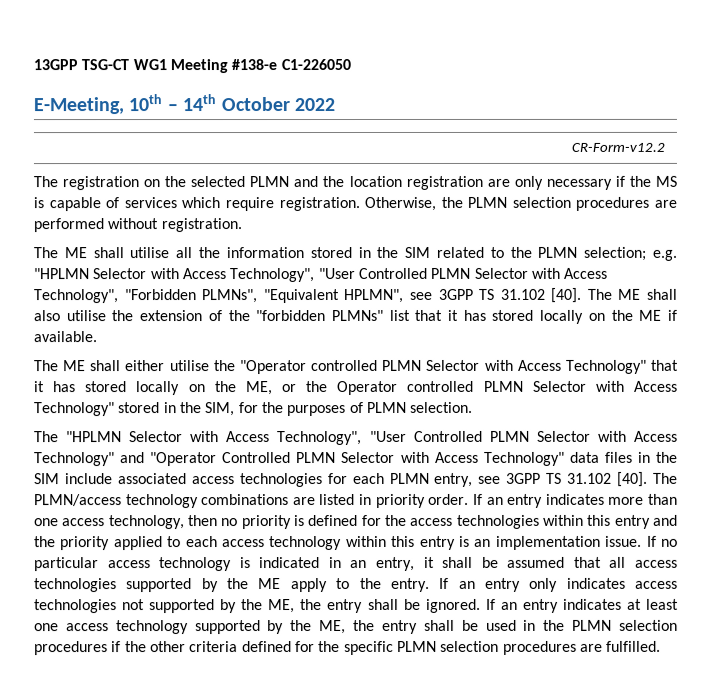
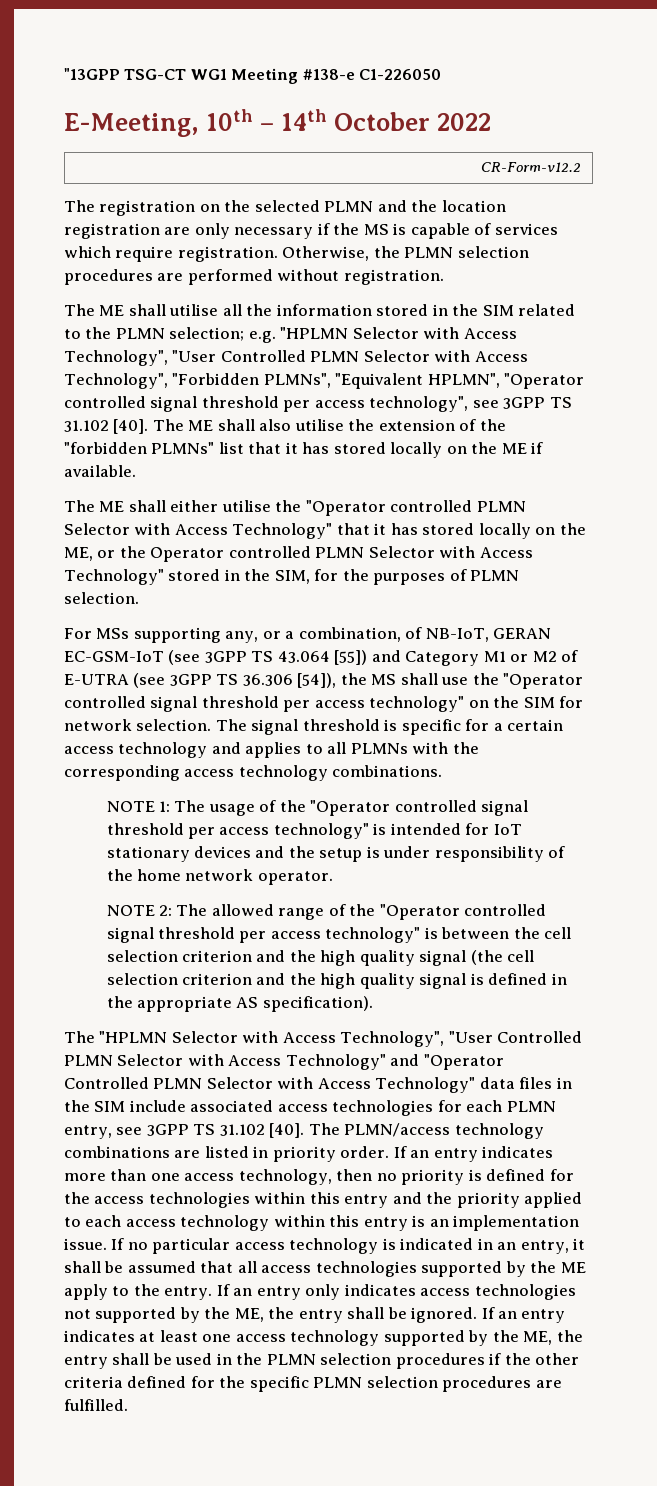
[33,59,78,71] 13GPP -> [64,68,120,80] "13GPP
(404, 296) none -> [504,373,585,389] [64,396,469,412] "Operator controlled signal threshold per access technology",
(474, 407) none -> [64,627,552,643] [64,650,579,666] [64,673,584,689] [64,696,584,712] [64,719,564,735] [64,742,479,758] [64,765,443,781] [106,800,529,816] [106,823,522,839] [106,846,566,862] [106,869,333,885] [106,904,547,920] [106,927,572,943] [106,950,535,966] [106,973,567,989] [106,996,373,1012] // For MSs supporting any, or a combination, of NB-IoT, GERAN EC-GSM-IoT (see 3GPP TS 43.064 [55]) and Category M1 or M2 of E-UTRA (see 3GPP TS 36.306 [54]), the MS shall use the "Operator controlled signal threshold per access technology" on the SIM for network selection. The signal threshold is specific for a certain access technology and applies to all PLMNs with the corresponding access technology combinations. // NOTE 1: The usage of the "Operator controlled signal threshold per access technology" is intended for IoT stationary devices and the setup is under responsibility of the home network operator. // NOTE 2: The allowed range of the "Operator controlled signal threshold per access technology" is between the cell selection criterion and the high quality signal (the cell selection criterion and the high quality signal is defined in the appropriate AS specification).

